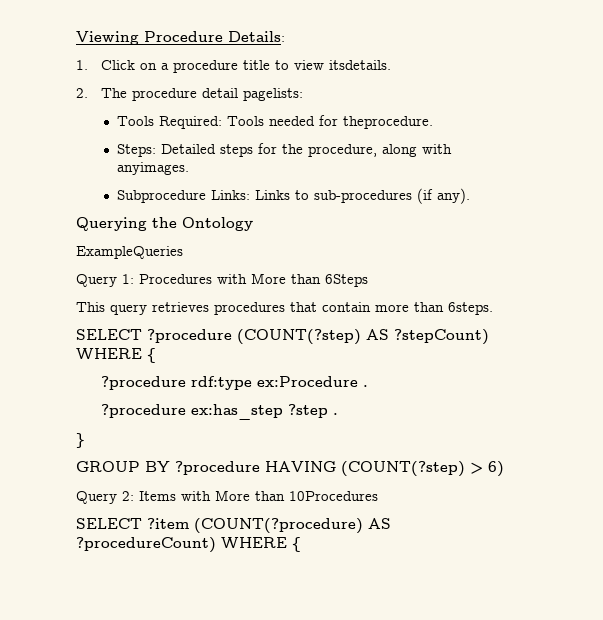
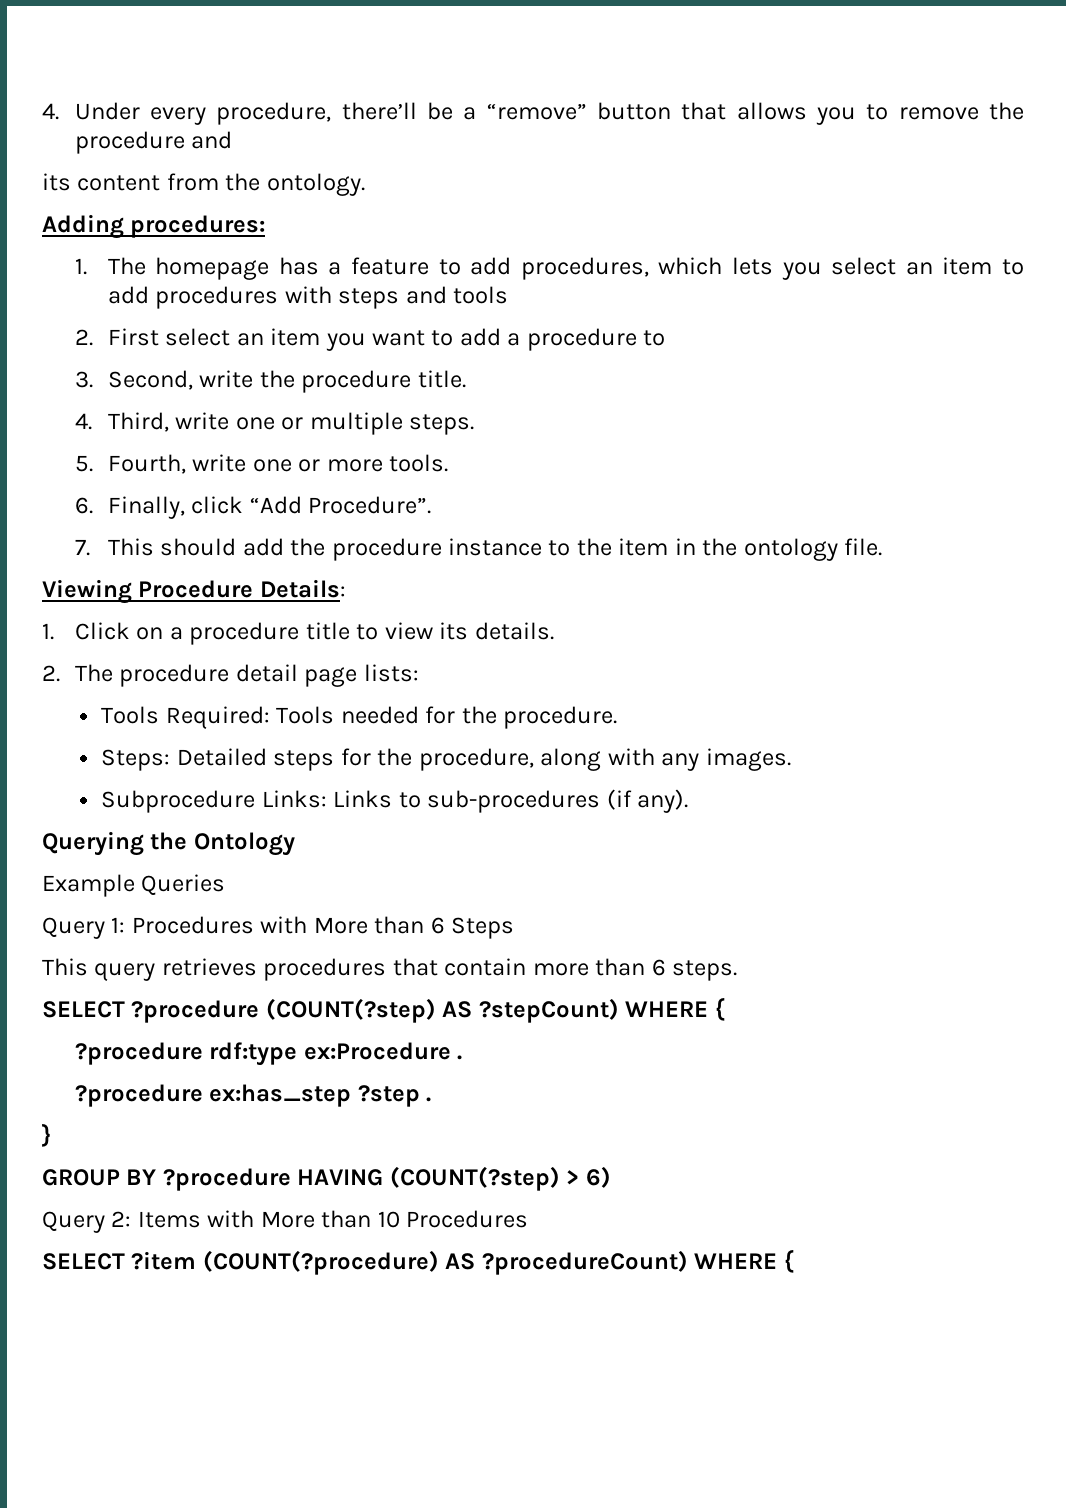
(76, 38) none -> [42,102,1024,125] [74,131,233,154] [42,173,365,196] [42,214,266,239] [74,257,1024,280] [107,286,508,309] [74,328,666,351] [74,370,466,393] [74,412,474,435] [74,454,448,474] [74,496,432,519] [74,538,883,561] 4. Under every procedure, there’ll be a “remove” button that allows you to remove the procedure and // its content from the ontology. // Adding procedures: // 1. The homepage has a feature to add procedures, which lets you select an item to add procedures with steps and tools // 2. First select an item you want to add a procedure to // 3. Second, write the procedure title. // 4. Third, write one or multiple steps. // 5. Fourth, write one or more tools. // 6. Finally, click “Add Procedure”. // 7. This should add the procedure instance to the item in the ontology file. //
[328,60,391,70] itsdetails. -> [439,622,554,640] its details.
[242,88,303,101] pagelists: -> [304,664,419,687] page lists:
[342,116,433,129] theprocedure. -> [461,706,618,729] the procedure.
[116,162,189,175] anyimages. -> [661,748,791,771] any images.
[76,246,183,259] ExampleQueries -> [42,874,226,897] Example Queries
[325,274,368,287] 6Steps -> [430,917,515,939] 6 Steps
[448,302,493,315] 6steps. -> [651,959,738,981] 6 steps.
[289,491,378,501] 10Procedures -> [377,1210,529,1228] 10 Procedures

